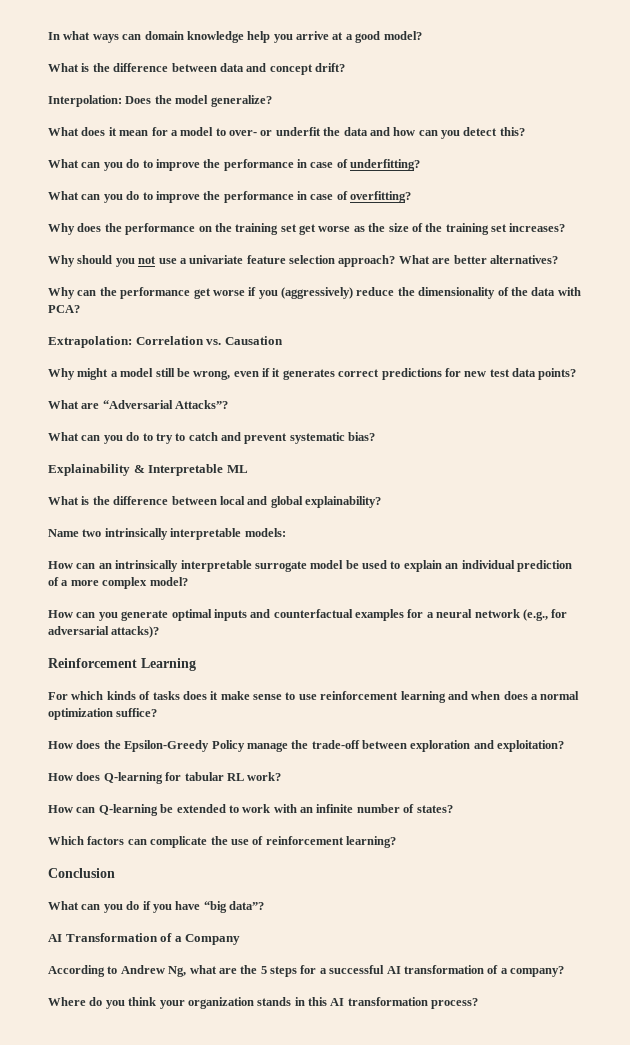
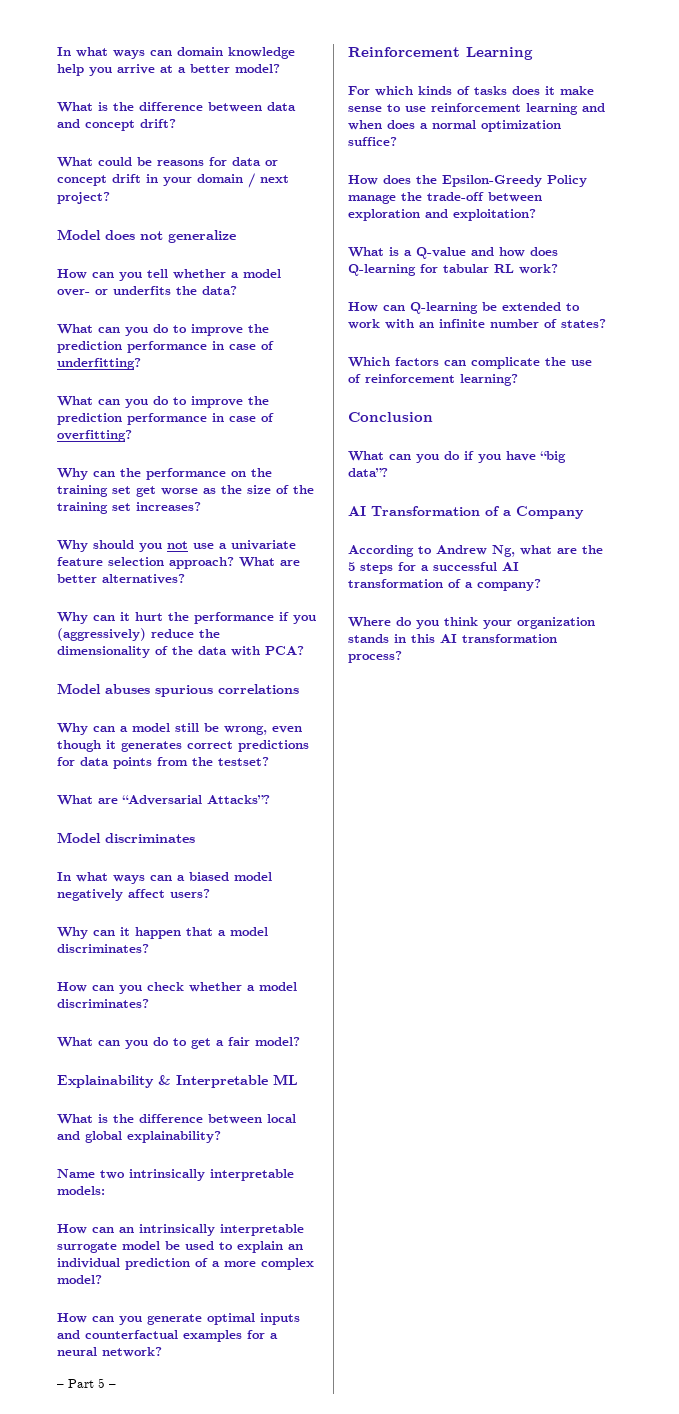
[355,31,381,43] good -> [190,64,230,73] better
[48,95,272,107] [48,127,226,136] Interpolation: Does the model generalize? // What does it mean for a model to -> [57,157,278,167] [57,173,289,188] [57,192,110,204] [57,229,236,243] [57,269,281,281] What could be reasons for data or concept drift in your domain / next project? // Model does not generalize // How can you tell whether a model
[275,127,525,139] [48,159,221,171] underfit the data and how can you detect this? // What can you do to improve the -> [113,286,237,295] [57,324,269,336] [57,341,122,353] underfits the data? // What can you do to improve the prediction
(221, 195) none -> [57,413,122,425] prediction
[77,223,102,232] does -> [93,471,115,477] can
[99,287,245,299] the performance get worse -> [120,612,274,624] it hurt the performance
[48,336,283,348] [48,368,109,380] Extrapolation: Correlation vs. Causation // Why might -> [57,683,299,697] [57,723,115,735] Model abuses spurious correlations // Why can
[262,368,270,377] if -> [57,740,101,752] though
[464,368,577,380] new test data points? -> [80,757,269,769] data points from the testset?
[48,432,376,444] // What can you do to try to catch and prevent systematic bias? -> [57,832,195,843] [57,872,272,884] [57,889,210,901] [57,927,268,939] [57,944,149,953] [57,982,297,994] [57,999,149,1008] [57,1037,300,1049] // Model discriminates // In what ways can a biased model negatively affect users? // Why can it happen that a model discriminates? // How can you check whether a model discriminates? // What can you do to get a fair model?
[474,609,568,621] [48,626,160,638] network (e.g., for adversarial attacks)? -> [102,1347,162,1357] [57,1378,116,1388] network? // – Part 5 –
[48,773,73,781] How -> [348,247,525,259] What is a Q-value and how

